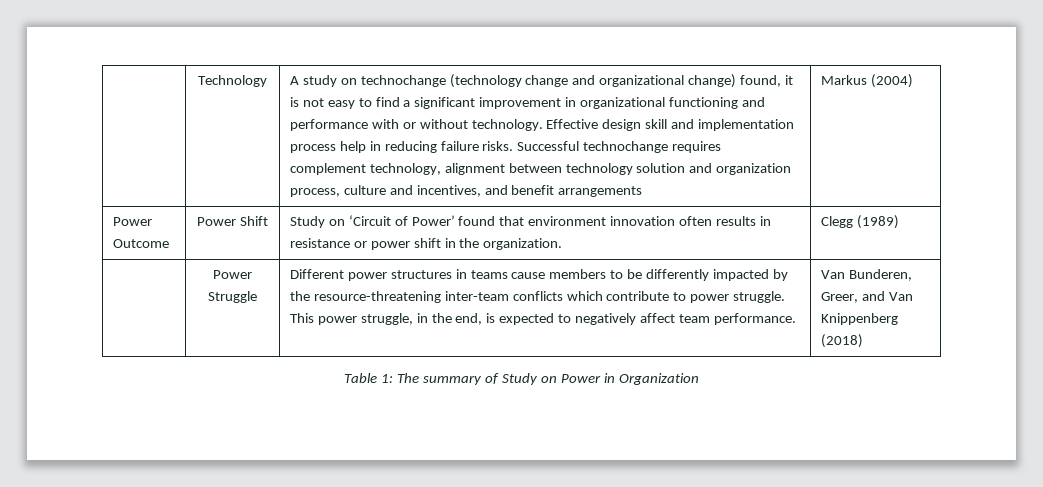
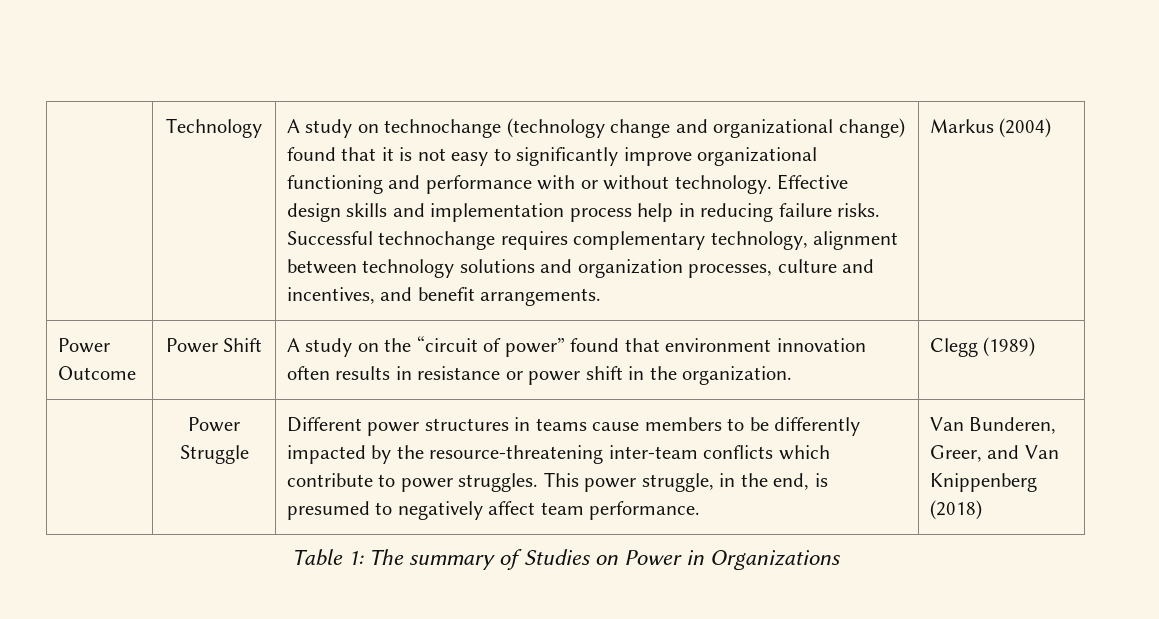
[740,75,782,87] found, -> [286,147,377,161] found that
[375,97,577,109] find a significant improvement in -> [516,147,692,166] significantly improve
[645,119,668,129] skill -> [346,203,388,217] skills
[289,163,366,175] complement -> [573,231,706,250] complementary
[636,163,686,173] solution -> [459,259,535,273] solutions
[289,188,340,197] process, -> [688,264,773,278] processes,
[558,186,643,197] arrangements -> [480,288,602,306] arrangements.
[289,215,455,228] Study on ‘Circuit of Power’ -> [286,336,565,357] A study on the “circuit of power”
[733,291,786,303] struggle. -> [458,473,539,492] struggles.
[499,313,555,325] expected -> [286,501,370,520] presumed
[501,373,538,385] Study -> [523,549,591,565] Studies
[618,373,699,385] Organization -> [710,550,842,570] Organizations

